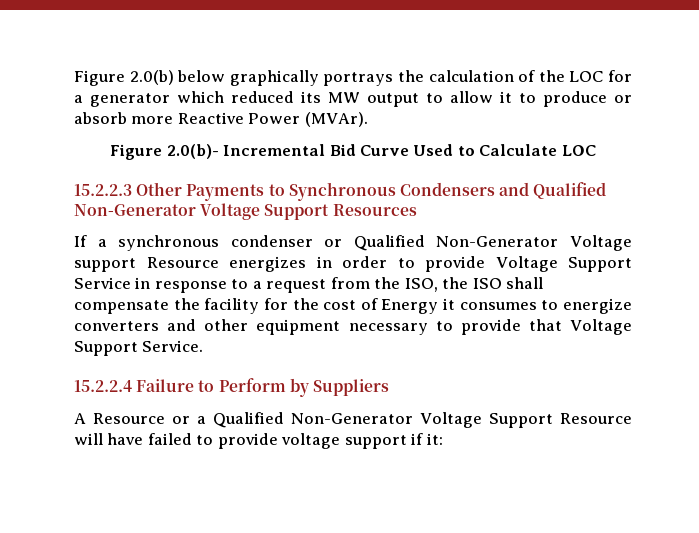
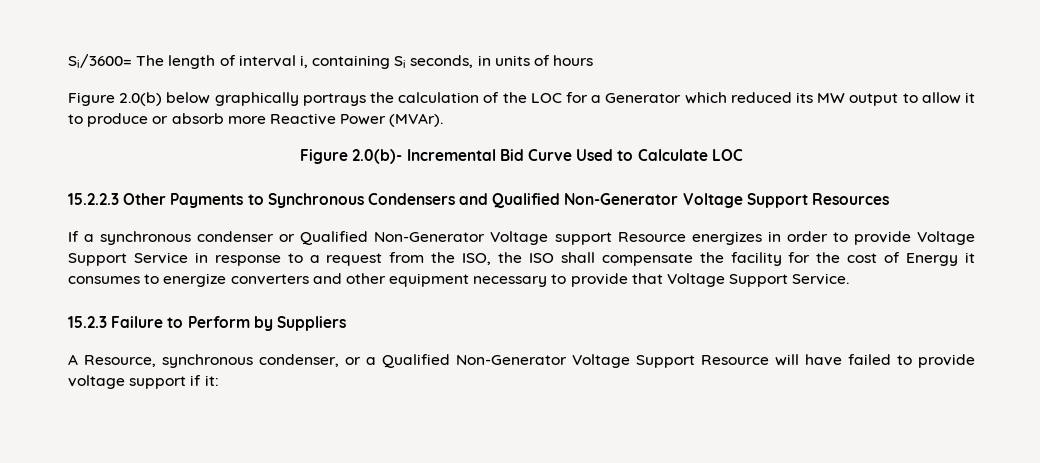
(74, 78) none -> [68,54,594,69] Si/3600= The length of interval i, containing Si seconds, in units of hours //
[90,93,170,107] generator -> [605,93,682,103] Generator
[74,380,132,392] 15.2.2.4 -> [68,316,107,328] 15.2.3
[93,413,166,424] Resource -> [84,354,339,368] Resource, synchronous condenser,

